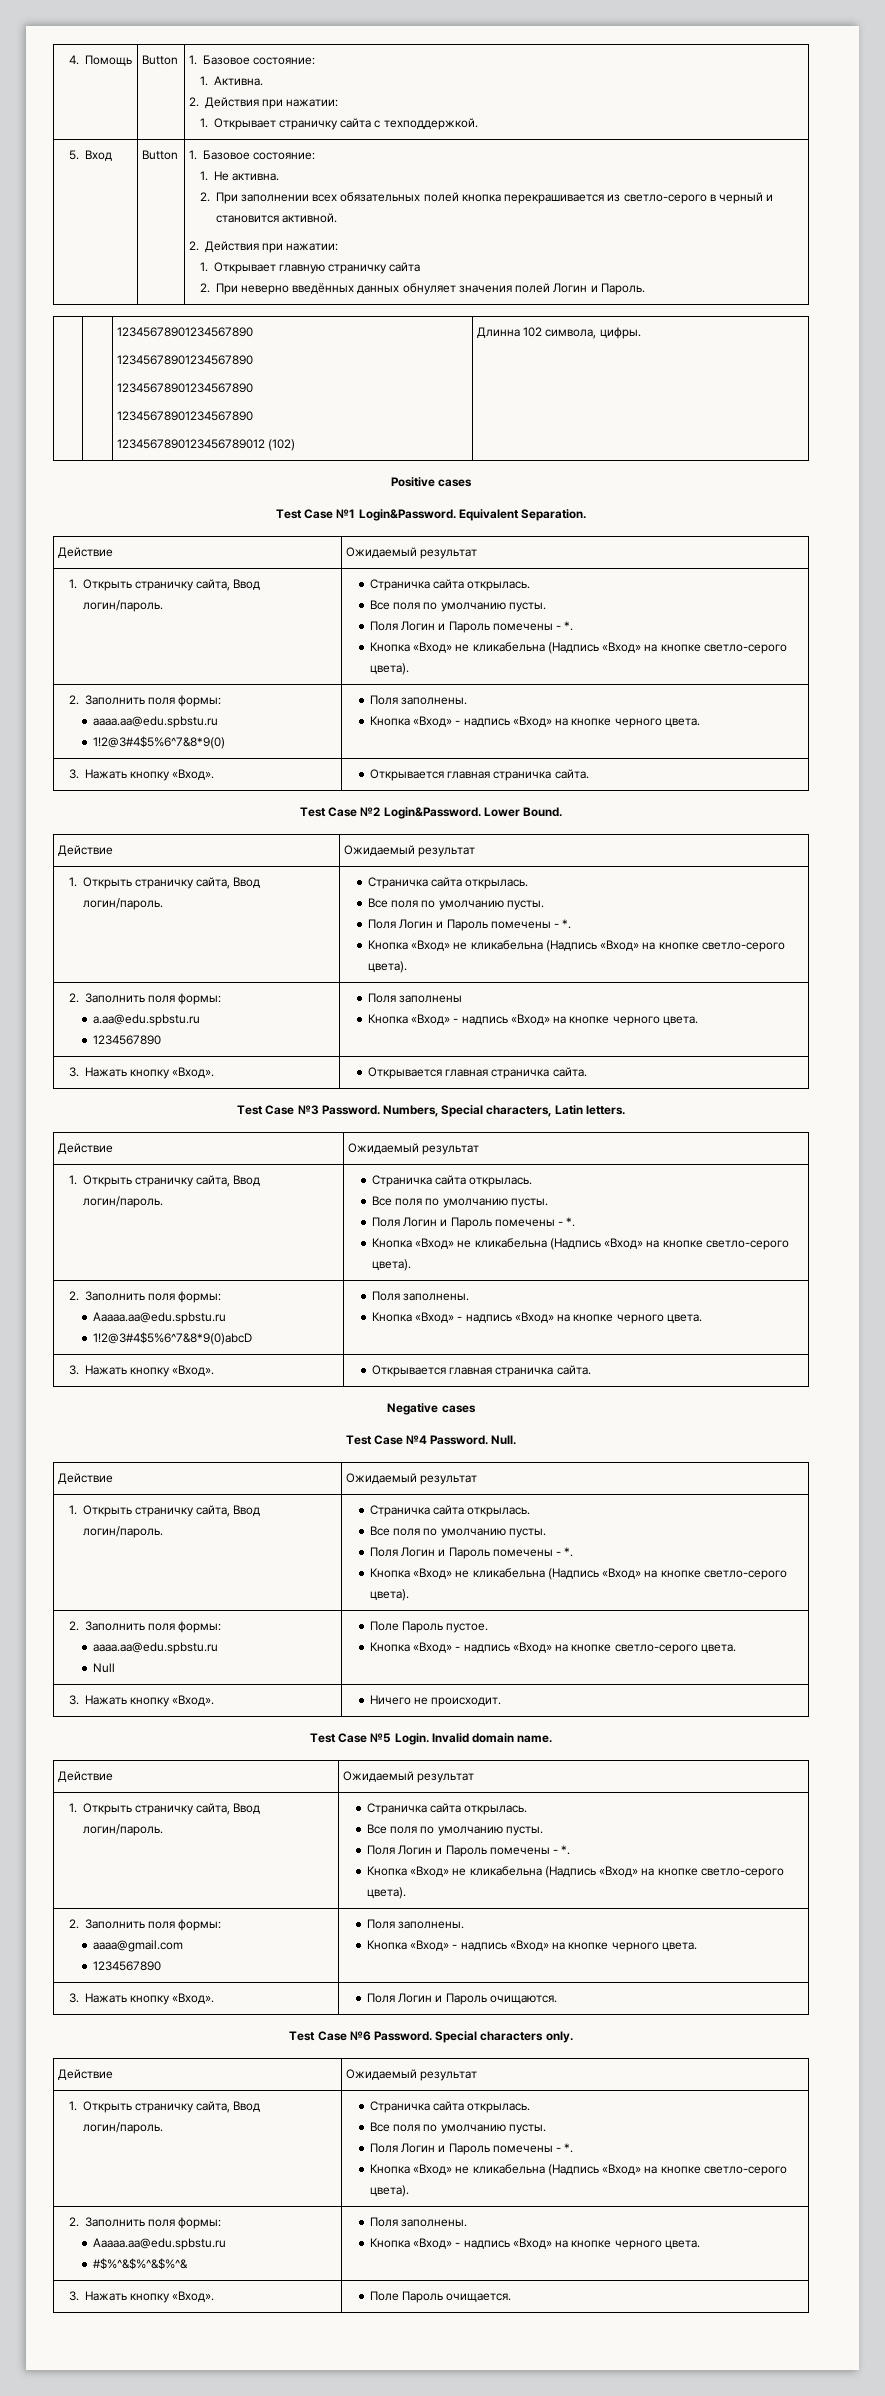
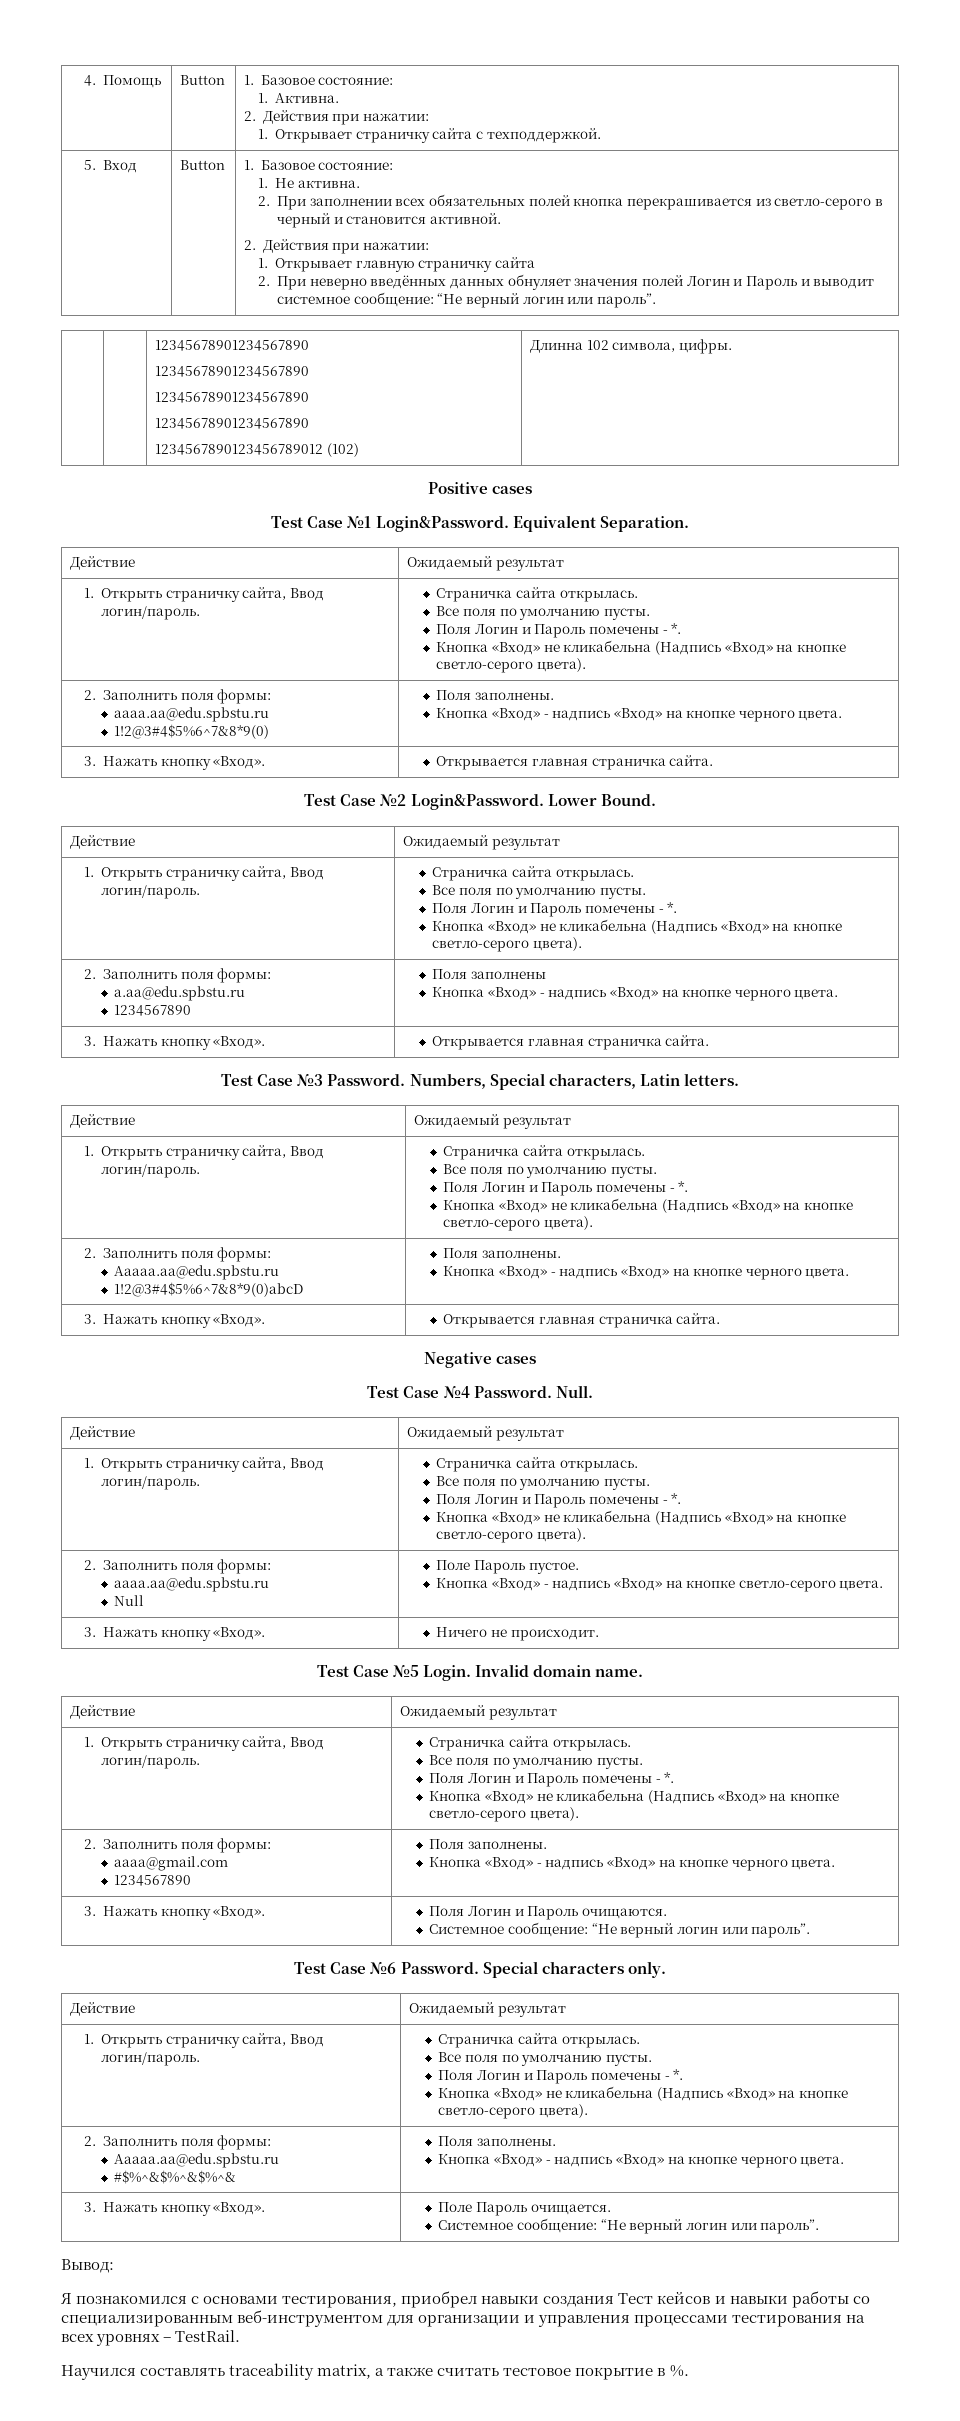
[600,283,645,295] Пароль. -> [745,276,875,290] [277,292,657,308] Пароль и выводит системное сообщение: “Не верный логин или пароль”.
(557, 1999) none -> [429,1922,811,1938] // Системное сообщение: “Не верный логин или пароль”.
(512, 2297) none -> [438,2218,820,2234] [61,2259,114,2273] [61,2291,870,2308] [61,2310,866,2327] [61,2330,241,2346] [61,2363,689,2380] // Системное сообщение: “Не верный логин или пароль”. // Вывод: // Я познакомился с основами тестирования, приобрел навыки создания Тест кейсов и навыки работы сo специализированным веб-инструментом для организации и управления процессами тестирования на всех уровнях – TestRail. // Научился составлять traceability matrix, а также считать тестовое покрытие в %.

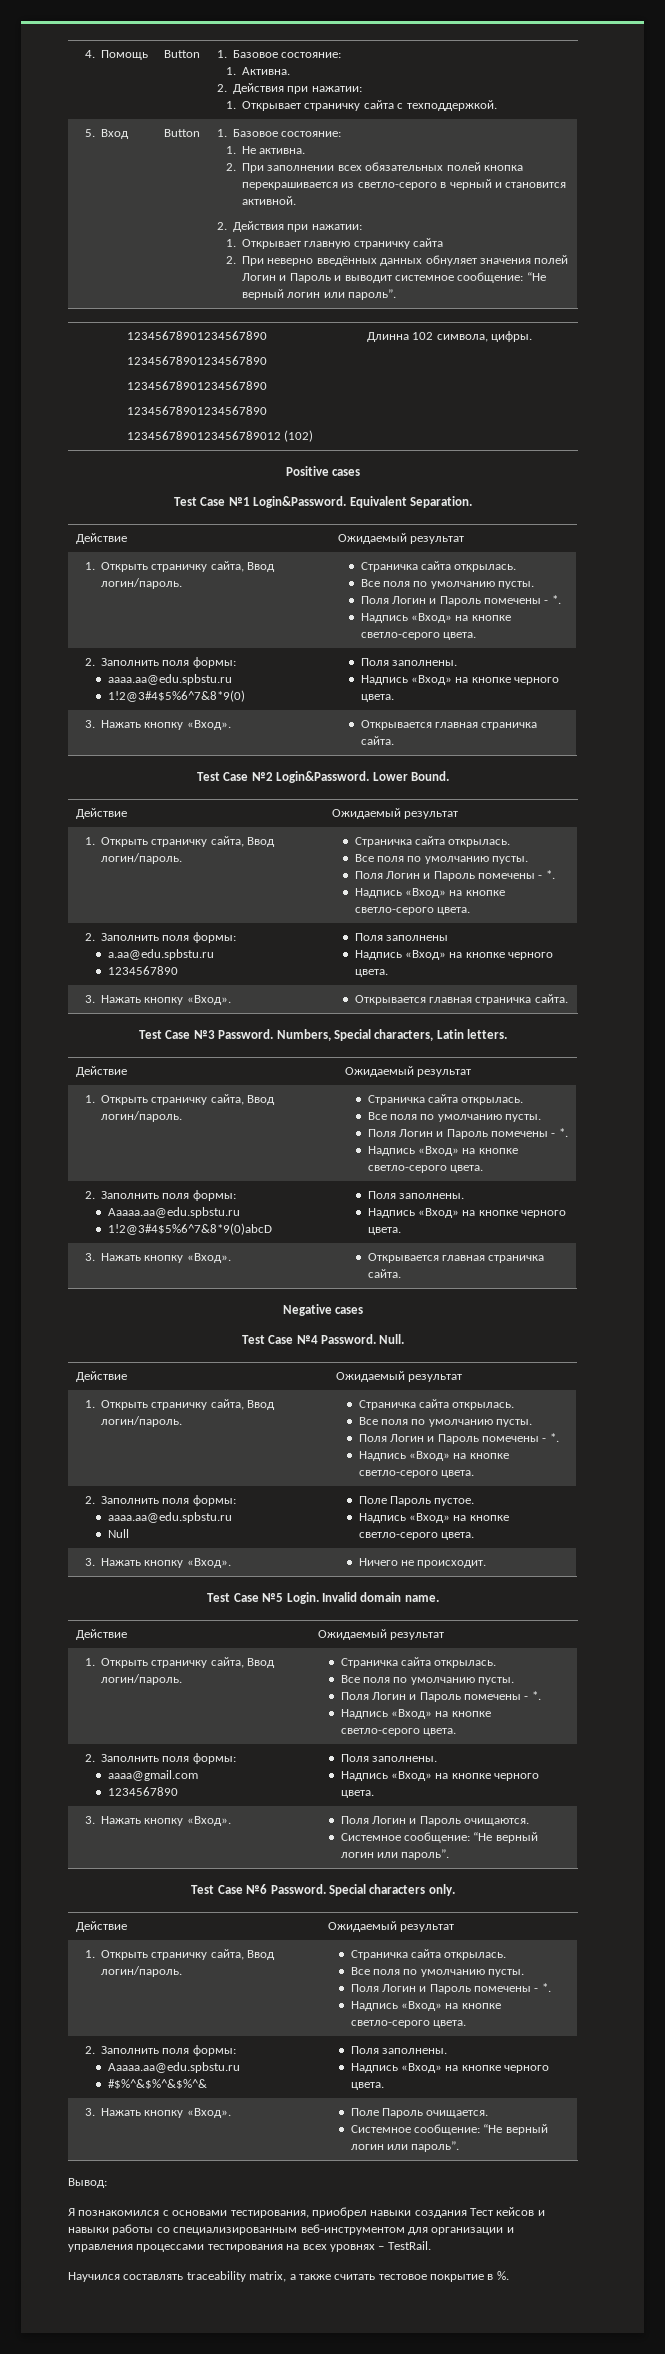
[436,640,846,655] [436,658,586,673] Кнопка «Вход» не кликабельна (Надпись «Вход» на кнопке светло-серого цвета). -> [360,613,511,623] [360,632,476,640] Надпись «Вход» на кнопке светло-серого цвета.
[436,708,611,721] Кнопка «Вход» - надпись -> [360,675,408,685] Надпись
[432,919,842,934] [432,937,582,952] Кнопка «Вход» не кликабельна (Надпись «Вход» на кнопке светло-серого цвета). -> [354,888,505,898] [354,907,470,915] Надпись «Вход» на кнопке светло-серого цвета.
[432,987,607,1000] Кнопка «Вход» - надпись -> [354,950,402,960] Надпись
[443,1198,853,1213] [443,1216,593,1231] Кнопка «Вход» не кликабельна (Надпись «Вход» на кнопке светло-серого цвета). -> [367,1146,518,1156] [367,1165,483,1173] Надпись «Вход» на кнопке светло-серого цвета.
[443,1266,618,1279] Кнопка «Вход» - надпись -> [367,1208,415,1218] Надпись
[436,1510,846,1525] [436,1528,586,1543] Кнопка «Вход» не кликабельна (Надпись «Вход» на кнопке светло-серого цвета). -> [358,1451,509,1461] [358,1470,474,1478] Надпись «Вход» на кнопке светло-серого цвета.
[436,1578,611,1591] Кнопка «Вход» - надпись -> [358,1513,406,1523] Надпись
[429,1789,839,1804] [429,1807,579,1822] Кнопка «Вход» не кликабельна (Надпись «Вход» на кнопке светло-серого цвета). -> [340,1709,491,1719] [340,1728,456,1736] Надпись «Вход» на кнопке светло-серого цвета.
[429,1857,604,1870] Кнопка «Вход» - надпись -> [340,1771,388,1781] Надпись
[438,2086,848,2101] [438,2104,588,2119] Кнопка «Вход» не кликабельна (Надпись «Вход» на кнопке светло-серого цвета). -> [350,2001,501,2011] [350,2020,466,2028] Надпись «Вход» на кнопке светло-серого цвета.
[438,2154,613,2167] Кнопка «Вход» - надпись -> [350,2063,398,2073] Надпись

